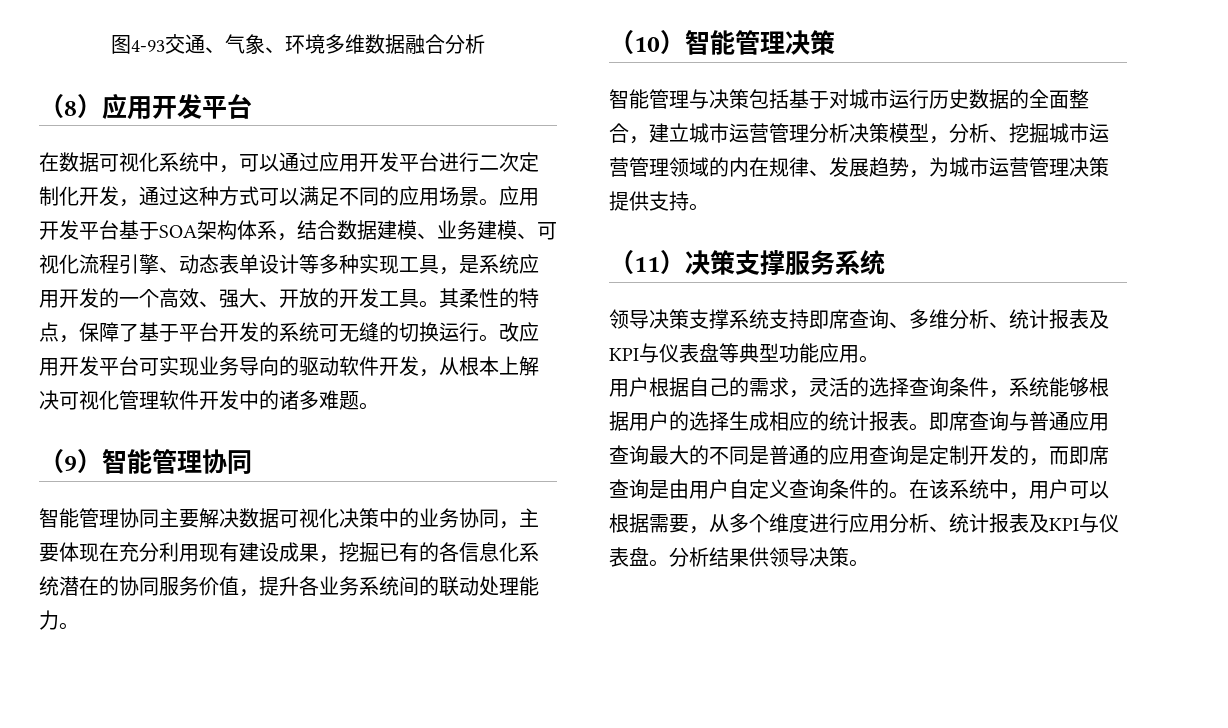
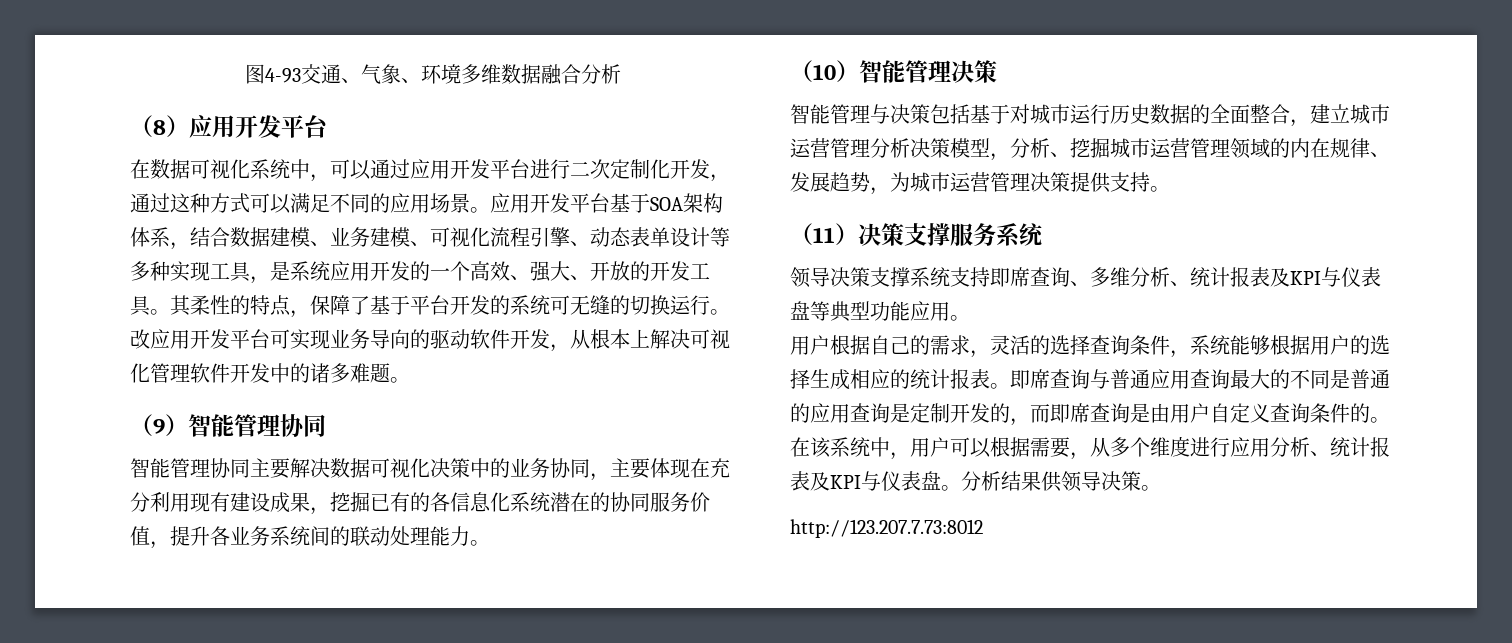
(869, 563) none -> [790,519,983,538] // http://123.207.7.73:8012

